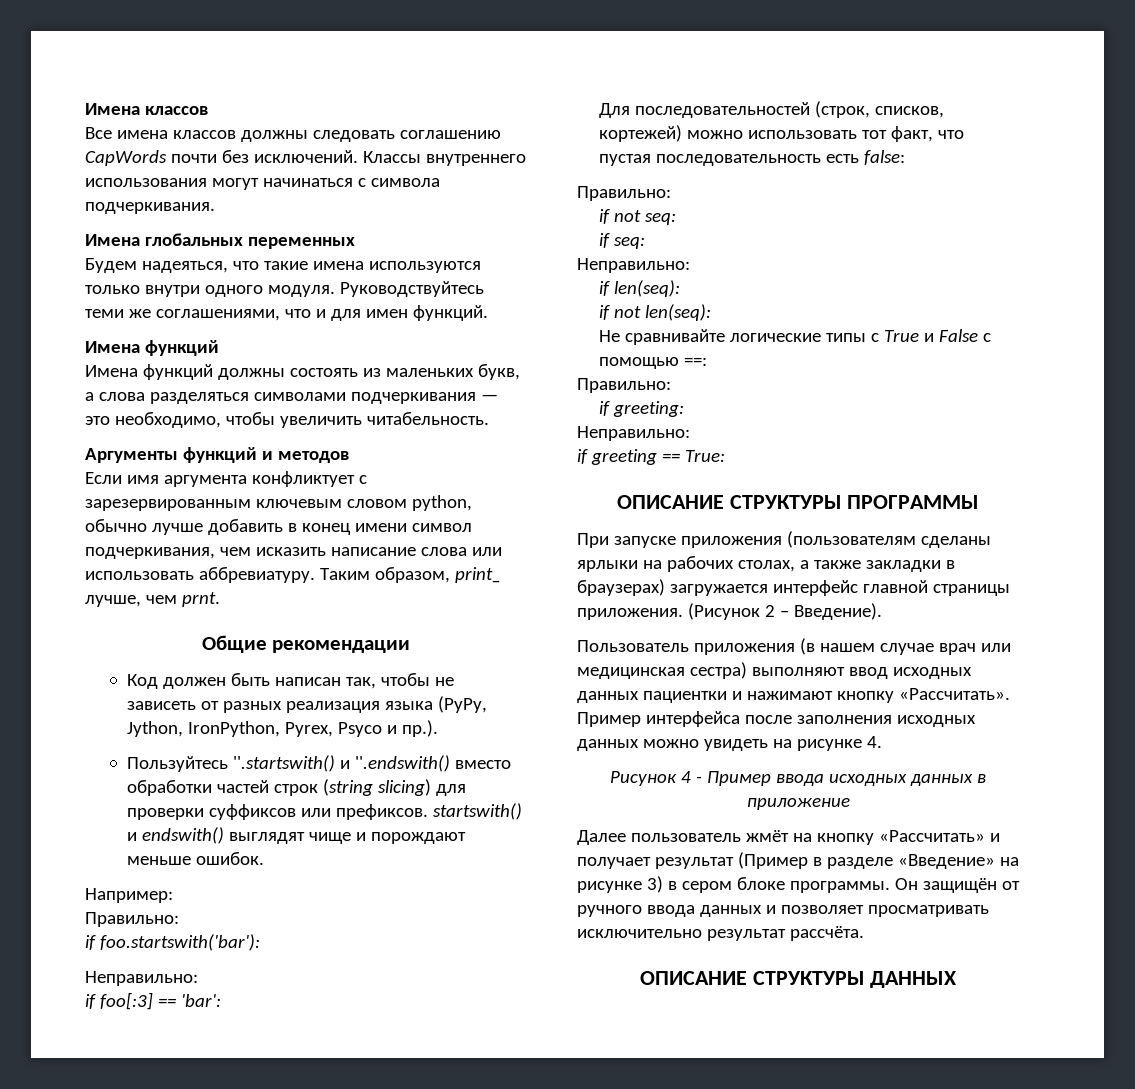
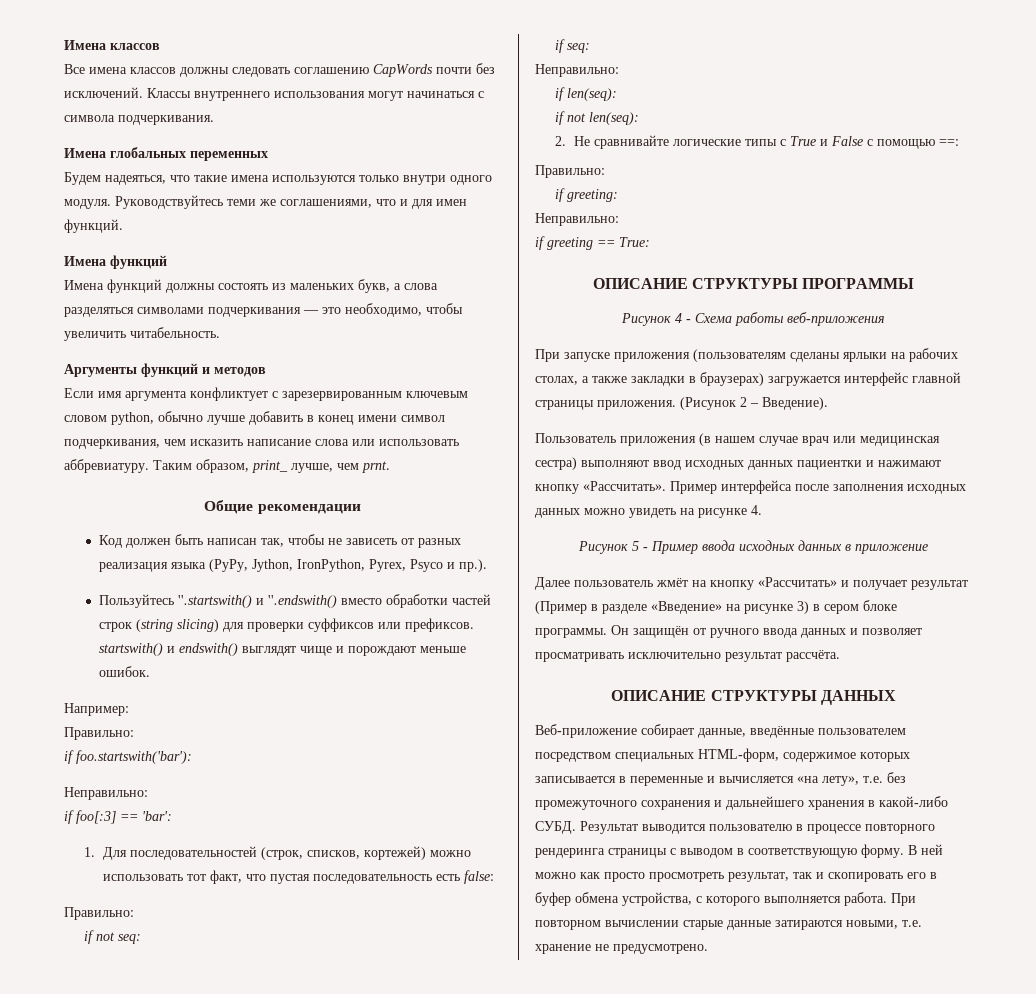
(221, 1000) none -> [83,847,95,857] 1.
(711, 312) none -> [554,136,566,146] 2.
(980, 502) none -> [621,312,885,326] // Рисунок 4 - Схема работы веб-приложения
[681,771,692,783] 4 -> [632,541,639,551] 5
(958, 979) none -> [535,724,906,738] [535,748,910,762] [535,772,906,786] [535,796,948,810] [535,821,935,834] [535,844,943,858] [535,872,937,882] [535,892,916,906] [535,920,922,930] [535,944,708,954] // Веб-приложение собирает данные, введённые пользователем посредством специальных HTML-форм, содержимое которых записывается в переменные и вычисляется «на лету», т.е. без промежуточного сохранения и дальнейшего хранения в какой-либо СУБД. Результат выводится пользователю в процессе повторного рендеринга страницы с выводом в соответствующую форму. В ней можно как просто просмотреть результат, так и скопировать его в буфер обмена устройства, с которого выполняется работа. При повторном вычислении старые данные затираются новыми, т.е. хранение не предусмотрено.

